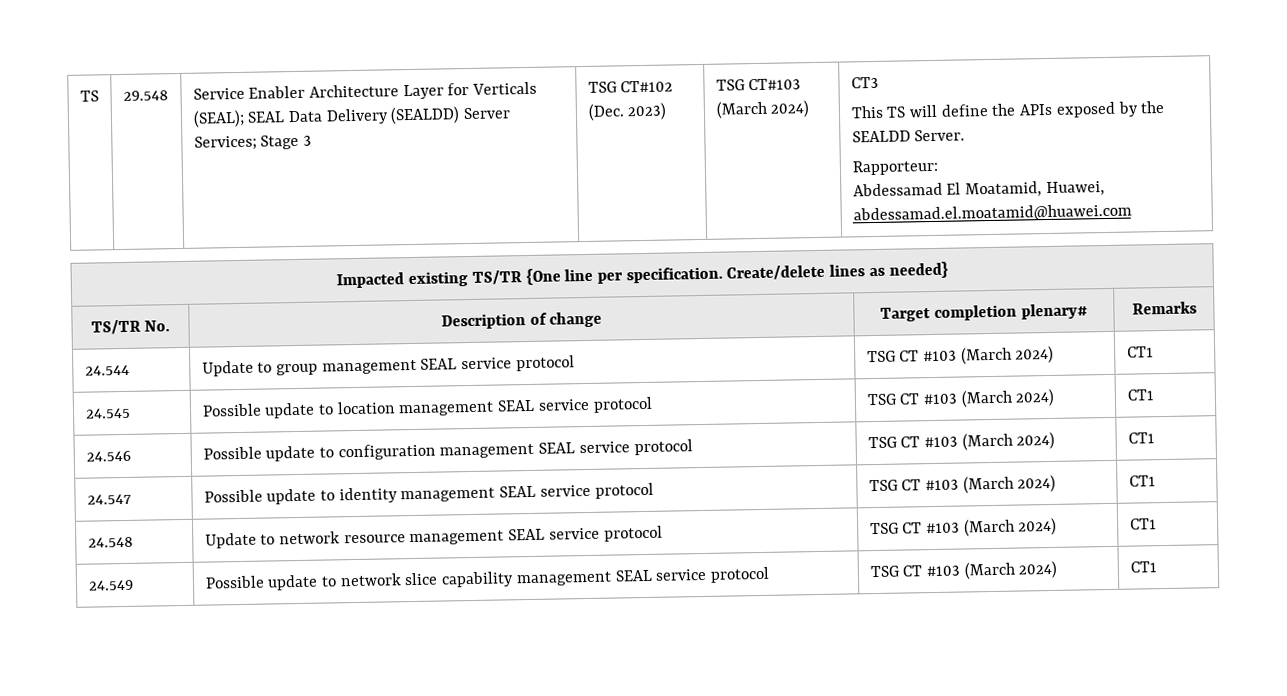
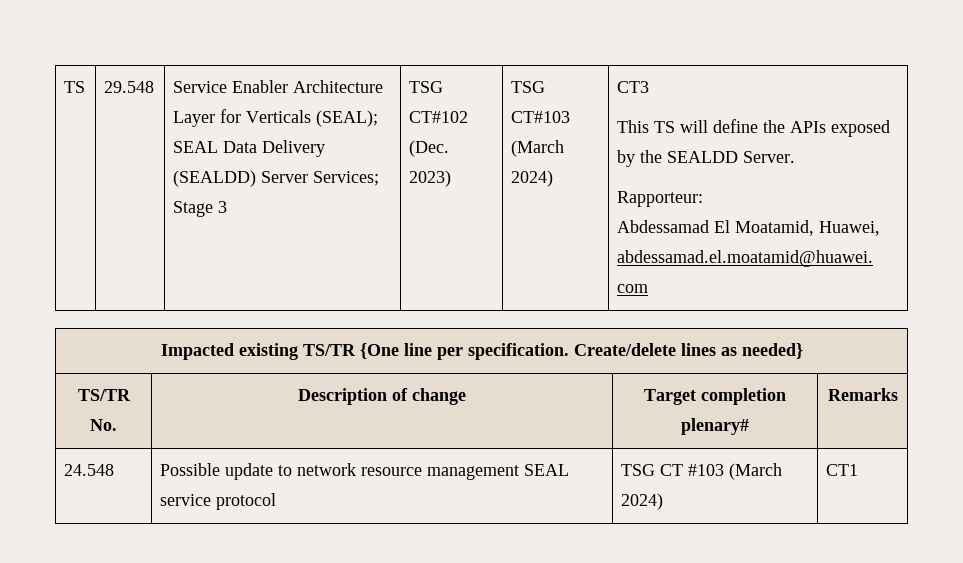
[84,364,130,376] [201,355,575,377] [866,345,1055,365] [1126,346,1154,358] [84,407,131,419] [201,396,653,419] [866,388,1056,408] [1126,389,1154,401] [85,450,131,462] [202,439,693,462] [867,431,1056,451] [1127,432,1155,444] [86,493,132,505] [203,482,654,505] [868,474,1057,494] [1128,475,1156,487] [87,536,133,548] [204,532,257,549] 24.544 | Update to group management SEAL service protocol | TSG CT #103 (March 2024) | CT1 // 24.545 | Possible update to location management SEAL service protocol | TSG CT #103 (March 2024) | CT1 // 24.546 | Possible update to configuration management SEAL service protocol | TSG CT #103 (March 2024) | CT1 // 24.547 | Possible update to identity management SEAL service protocol | TSG CT #103 (March 2024) | CT1 // 24.548 | Update -> [64,464,115,476] [160,463,274,480] 24.548 | Possible update
[87,579,134,591] [204,566,771,591] [869,560,1059,580] [1129,561,1157,573] // 24.549 | Possible update to network slice capability management SEAL service protocol | TSG CT #103 (March 2024) | CT1 -> (859, 470) none

